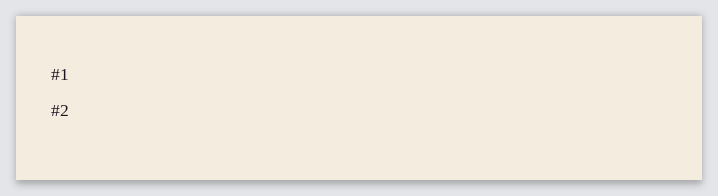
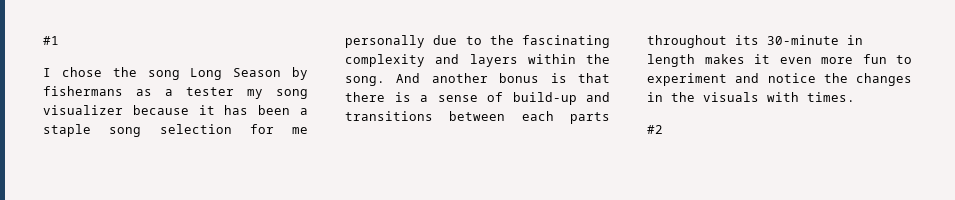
(69, 74) none -> [43,67,308,80] [43,86,308,99] [43,105,309,115] [43,124,308,137] [345,35,610,48] [345,54,610,67] [345,73,610,86] [345,92,610,105] [345,111,610,124] [647,35,863,48] [647,54,912,67] [647,73,912,86] [647,92,855,102] // I chose the song Long Season by fishermans as a tester my song visualizer because it has been a staple song selection for me personally due to the fascinating complexity and layers within the song. And another bonus is that there is a sense of build-up and transitions between each parts throughout its 30-minute in length makes it even more fun to experiment and notice the changes in the visuals with times.

